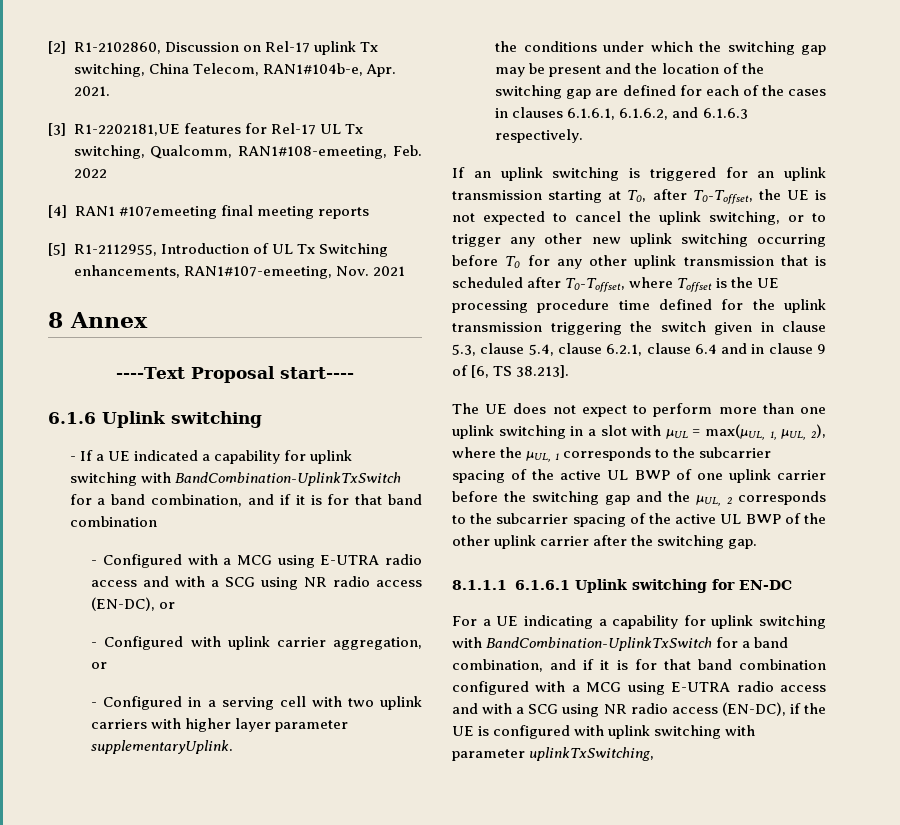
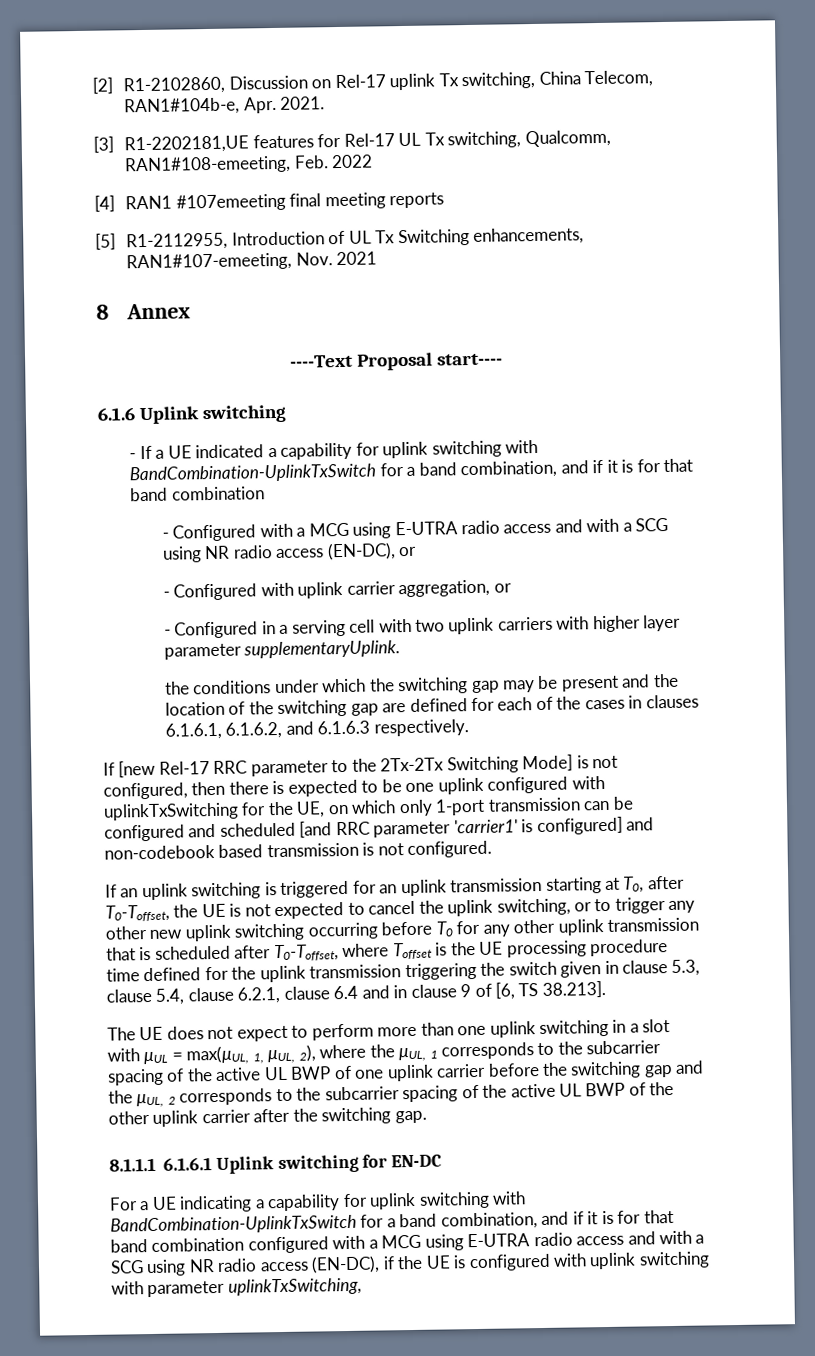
(584, 136) none -> [103,754,619,778] [103,775,605,800] [103,796,634,821] [104,816,655,842] [104,840,493,860] // If [new Rel-17 RRC parameter to the 2Tx-2Tx Switching Mode] is not configured, then there is expected to be one uplink configured with uplinkTxSwitching for the UE, on which only 1-port transmission can be configured and scheduled [and RRC parameter 'carrier1' is configured] and non-codebook based transmission is not configured.

